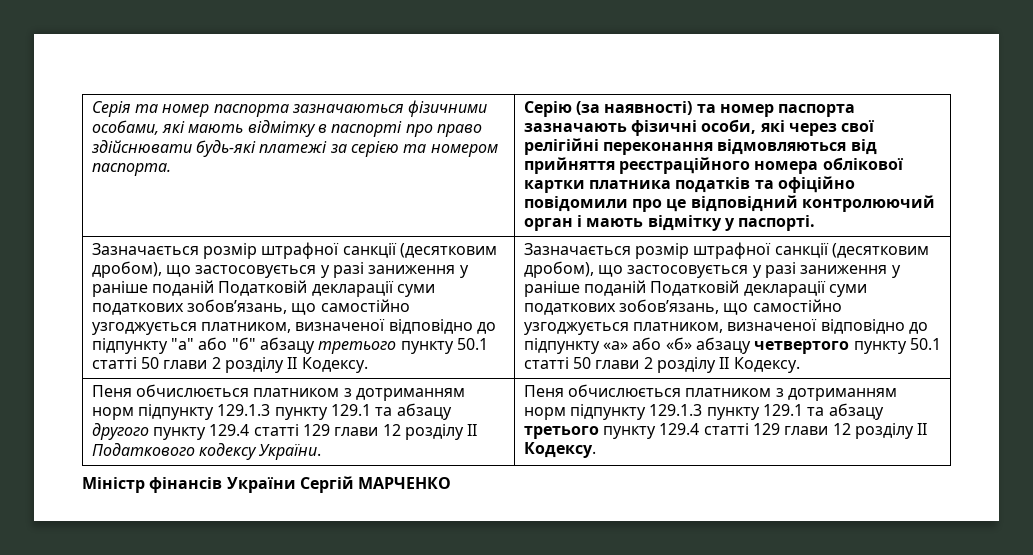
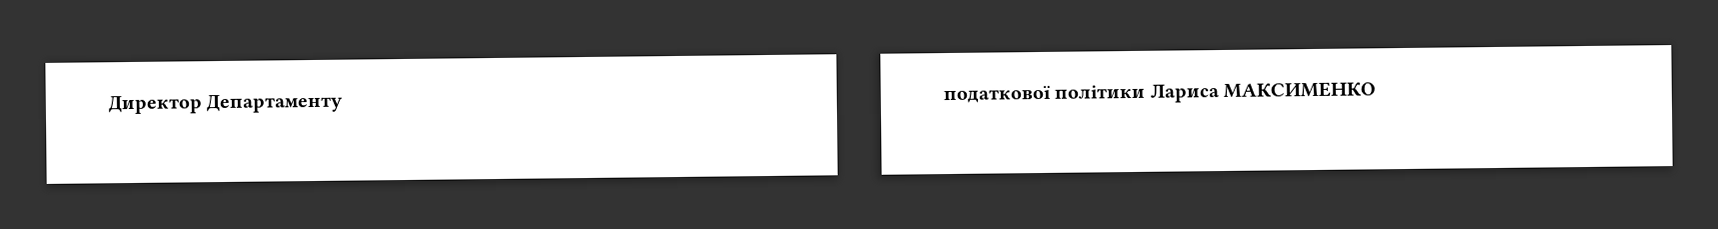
[91,100,488,117] [91,119,482,137] [90,139,498,157] [91,163,171,176] [523,101,856,117] [523,119,876,136] [523,138,877,155] [523,157,904,174] [523,176,855,193] [523,195,935,212] [523,215,816,231] [91,242,497,259] [91,261,469,278] [91,280,435,297] [91,299,410,315] [91,318,496,335] [91,337,488,354] [91,357,368,373] [523,242,929,259] [523,261,901,278] [523,280,867,297] [523,299,842,315] [523,318,928,335] [523,337,941,354] [523,357,800,373] [91,384,465,401] [91,403,452,420] [91,422,478,440] [91,442,322,460] [523,384,897,401] [523,403,884,420] [523,423,928,439] [523,442,596,458] [82,476,452,493] Серія та номер паспорта зазначаються фізичними особами, які мають відмітку в паспорті про право здійснювати будь-які платежі за серією та номером паспорта. | Серію (за наявності) та номер паспорта зазначають фізичні особи, які через свої релігійні переконання відмовляються від прийняття реєстраційного номера облікової картки платника податків та офіційно повідомили про це відповідний контролюючий орган і мають відмітку у паспорті. // Зазначається розмір штрафної санкції (десятковим дробом), що застосовується у разі заниження у раніше поданій Податковій декларації суми податкових зобов’язань, що самостійно узгоджується платником, визначеної відповідно до підпункту "а" або "б" абзацу третього пункту 50.1 статті 50 глави 2 розділу ІІ Кодексу. | Зазначається розмір штрафної санкції (десятковим дробом), що застосовується у разі заниження у раніше поданій Податковій декларації суми податкових зобов’язань, що самостійно узгоджується платником, визначеної відповідно до підпункту «а» або «б» абзацу четвертого пункту 50.1 статті 50 глави 2 розділу ІІ Кодексу. // Пеня обчислюється платником з дотриманням норм підпункту 129.1.3 пункту 129.1 та абзацу другого пункту 129.4 статті 129 глави 12 розділу ІІ Податкового кодексу України. | Пеня обчислюється платником з дотриманням норм підпункту 129.1.3 пункту 129.1 та абзацу третього пункту 129.4 статті 129 глави 12 розділу ІІ Кодексу. // Міністр фінансів України Сергій МАРЧЕНКО -> [108,93,344,115] [943,81,1377,104] Директор Департаменту // податкової політики Лариса МАКСИМЕНКО

